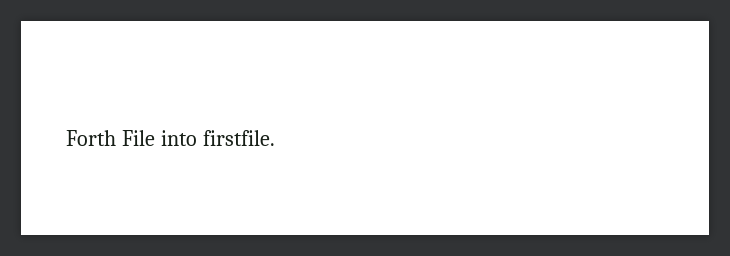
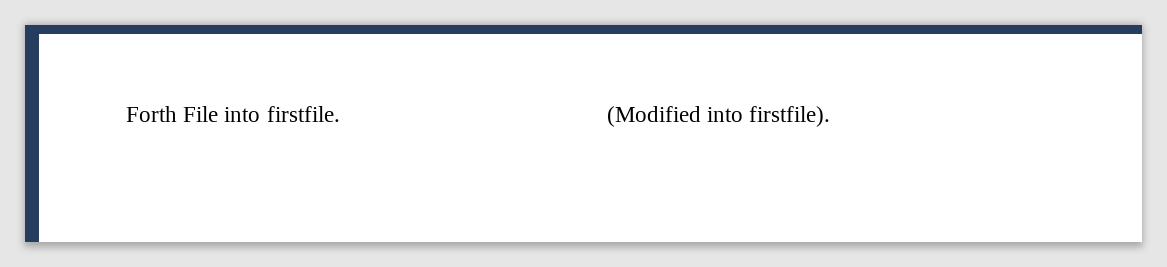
(275, 138) none -> [607,106,831,127] // (Modified into firstfile).

